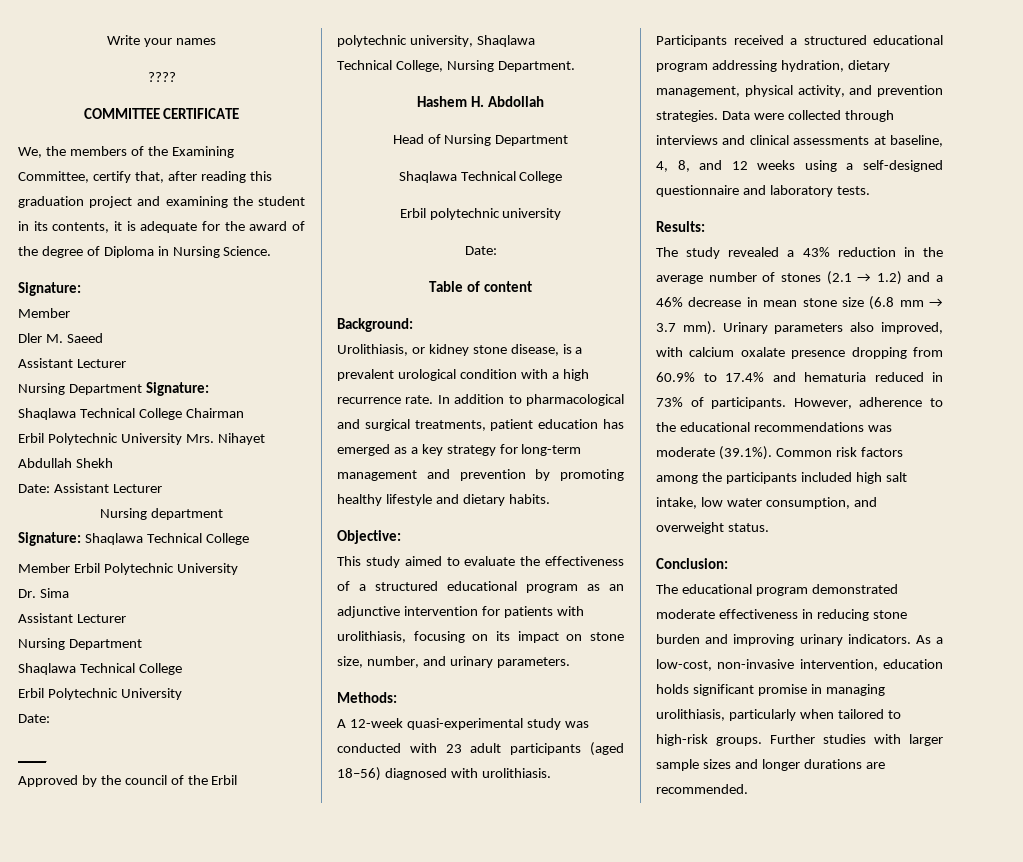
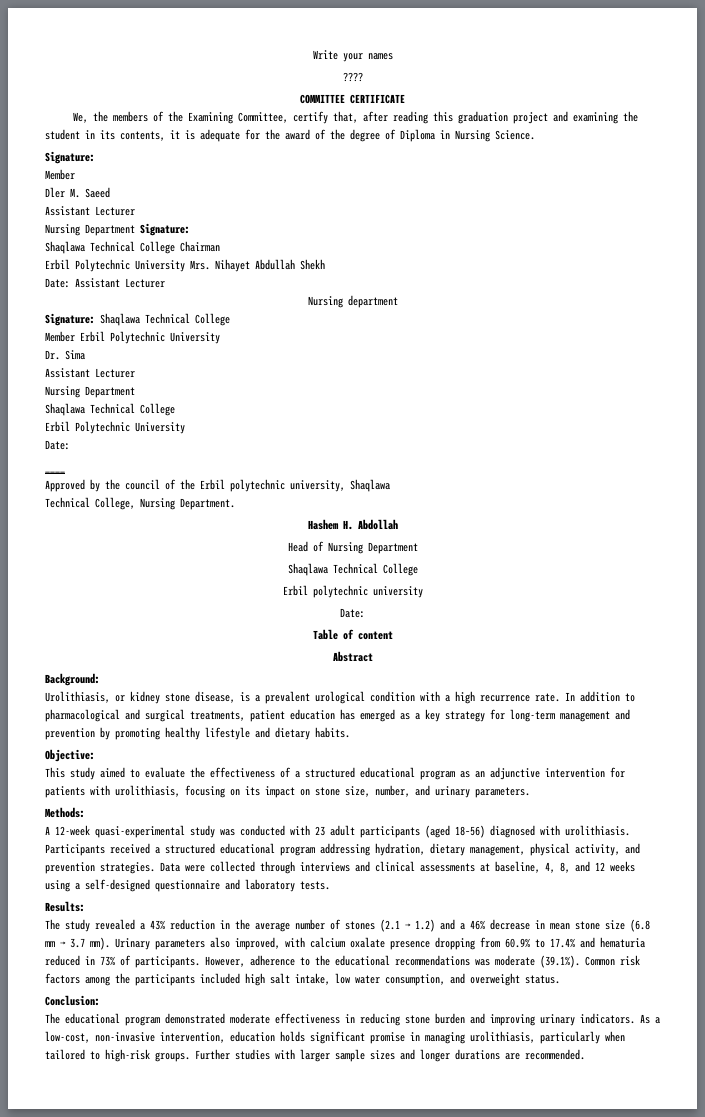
(532, 286) none -> [332,651,373,662] // Abstract

